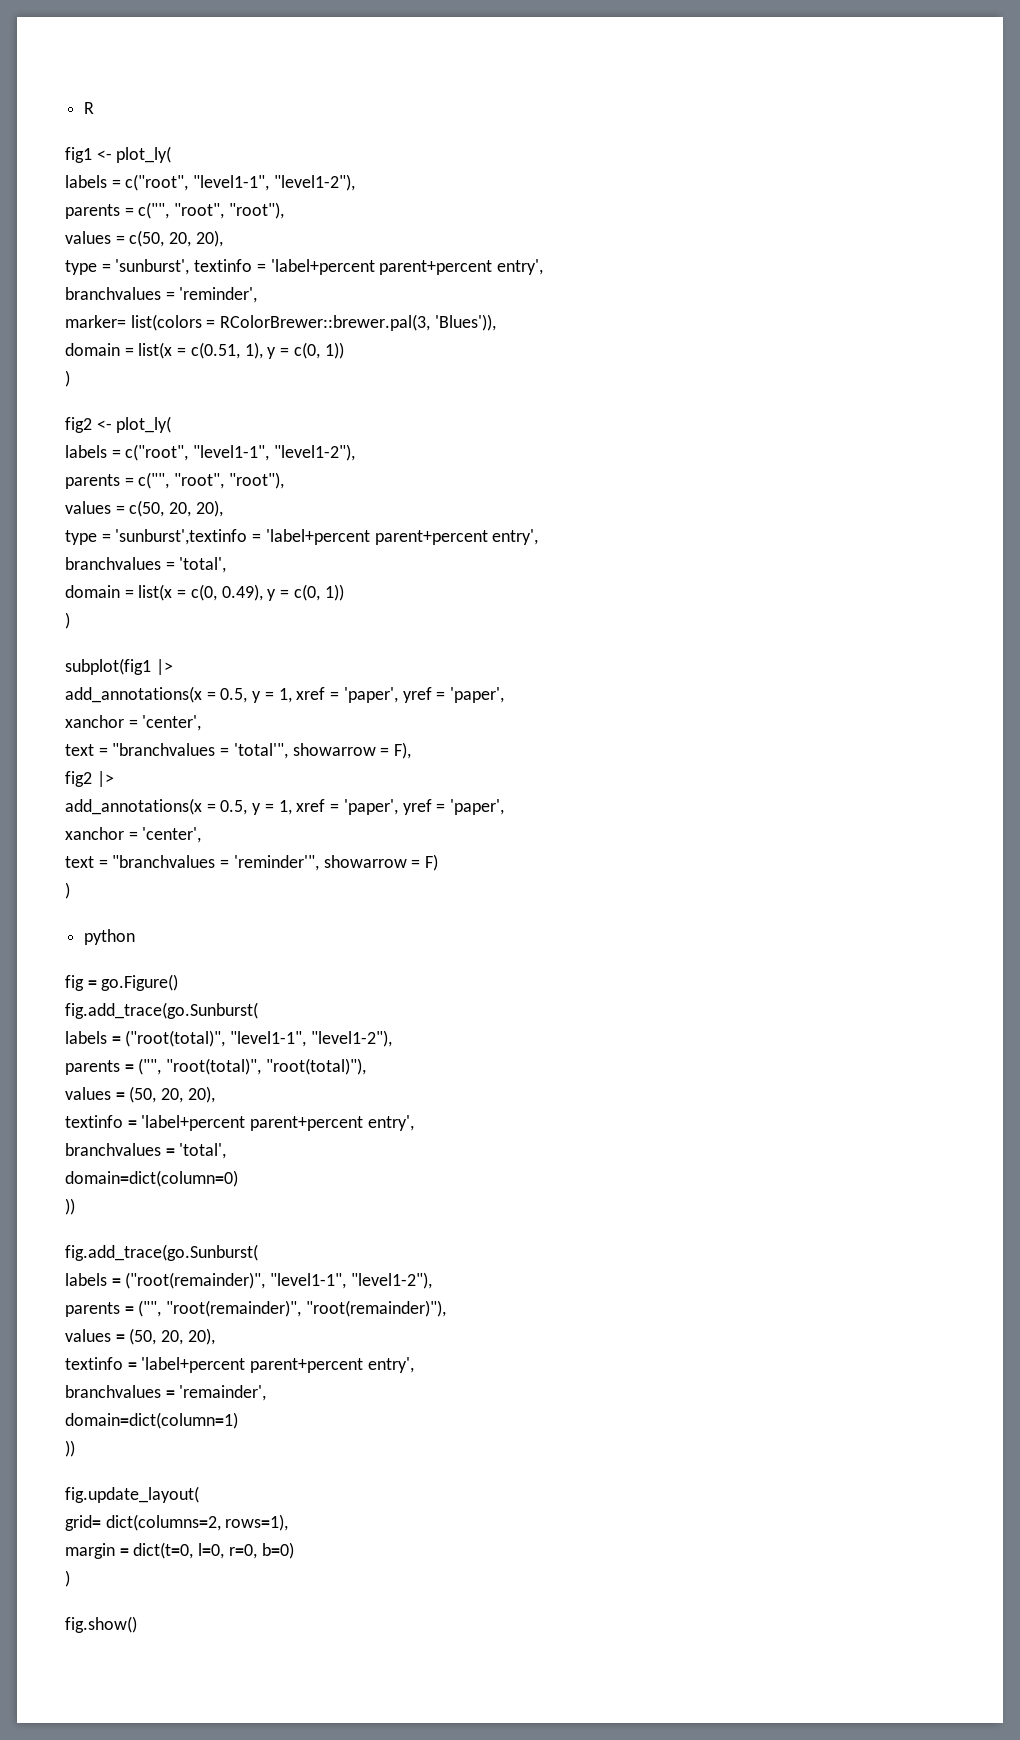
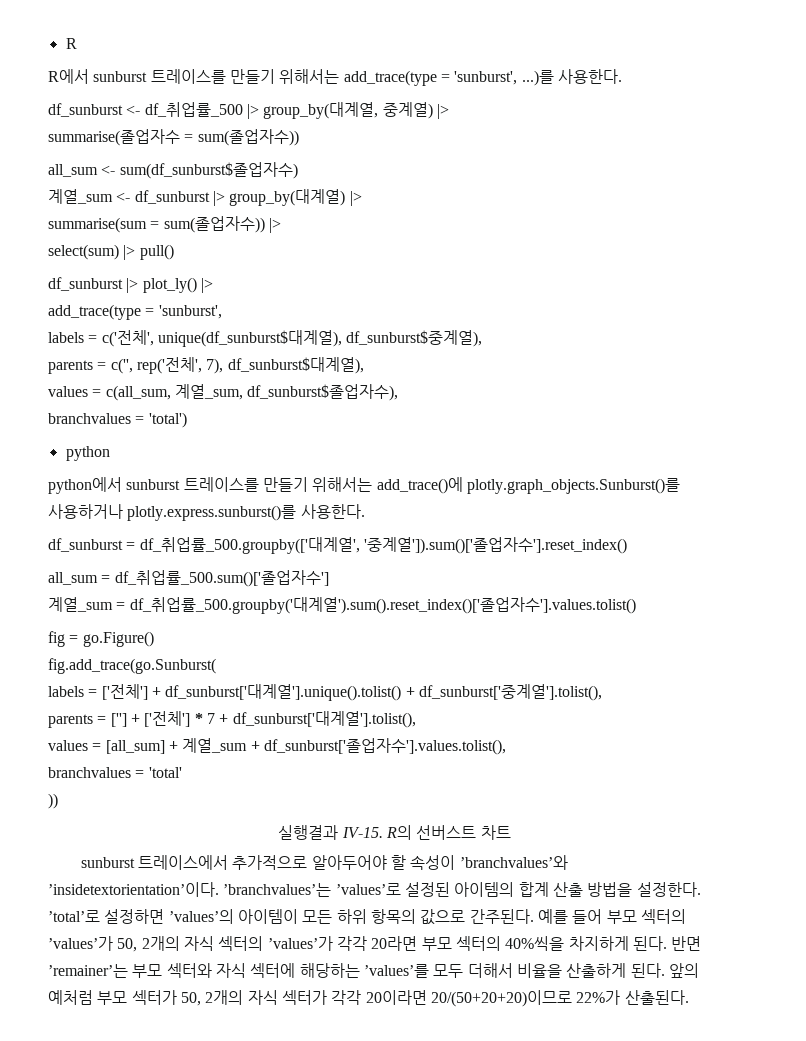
[65,146,172,163] [65,174,355,191] [65,202,284,219] [65,230,223,247] [65,259,544,275] [65,287,258,303] [65,314,496,331] [65,342,344,359] [65,370,70,387] [65,416,172,433] [65,444,355,461] [65,472,284,489] [65,500,223,517] [65,529,539,545] [65,557,227,573] [65,584,344,601] [65,612,70,629] [65,658,173,675] [65,686,504,703] [65,715,202,731] [65,742,412,759] [65,771,114,787] [65,798,504,815] [65,827,202,843] [65,854,439,871] [65,882,70,899] [84,929,136,945] fig1 <- plot_ly( // labels = c("root", "level1-1", "level1-2"), // parents = c("", "root", "root"), // values = c(50, 20, 20), // type = 'sunburst', textinfo = 'label+percent parent+percent entry', // branchvalues = 'reminder', // marker= list(colors = RColorBrewer::brewer.pal(3, 'Blues')), // domain = list(x = c(0.51, 1), y = c(0, 1)) // ) // fig2 <- plot_ly( // labels = c("root", "level1-1", "level1-2"), // parents = c("", "root", "root"), // values = c(50, 20, 20), // type = 'sunburst',textinfo = 'label+percent parent+percent entry', // branchvalues = 'total', // domain = list(x = c(0, 0.49), y = c(0, 1)) // ) // subplot(fig1 |> // add_annotations(x = 0.5, y = 1, xref = 'paper', yref = 'paper', // xanchor = 'center', // text = "branchvalues = 'total'", showarrow = F), // fig2 |> // add_annotations(x = 0.5, y = 1, xref = 'paper', yref = 'paper', // xanchor = 'center', // text = "branchvalues = 'reminder'", showarrow = F) // ) // python -> [48,69,622,86] [48,102,449,119] [48,129,299,146] [48,162,298,179] [48,189,362,206] [48,216,281,233] [48,244,174,260] [48,277,213,293] [48,304,222,320] [48,330,483,347] [48,357,364,374] [48,384,399,401] [48,412,187,428] [65,446,110,461] [48,477,680,494] [48,504,365,521] [48,537,627,554] [48,570,329,587] [48,597,636,614] R에서 sunburst 트레이스를 만들기 위해서는 add_trace(type = 'sunburst', ...)를 사용한다. // df_sunburst <- df_취업률_500 |> group_by(대계열, 중계열) |> // summarise(졸업자수 = sum(졸업자수)) // all_sum <- sum(df_sunburst$졸업자수) // 계열_sum <- df_sunburst |> group_by(대계열) |> // summarise(sum = sum(졸업자수)) |> // select(sum) |> pull() // df_sunburst |> plot_ly() |> // add_trace(type = 'sunburst', // labels = c('전체', unique(df_sunburst$대계열), df_sunburst$중계열), // parents = c('', rep('전체', 7), df_sunburst$대계열), // values = c(all_sum, 계열_sum, df_sunburst$졸업자수), // branchvalues = 'total') // python // python에서 sunburst 트레이스를 만들기 위해서는 add_trace()에 plotly.graph_objects.Sunburst()를 사용하거나 plotly.express.sunburst()를 사용한다. // df_sunburst = df_취업률_500.groupby(['대계열', '중계열']).sum()['졸업자수'].reset_index() // all_sum = df_취업률_500.sum()['졸업자수'] // 계열_sum = df_취업률_500.groupby('대계열').sum().reset_index()['졸업자수'].values.tolist()
[125,1030,392,1047] [65,1058,366,1075] [65,1086,215,1103] [65,1115,414,1131] [65,1143,227,1159] [65,1170,238,1187] [65,1198,75,1215] [65,1244,258,1261] [65,1272,432,1289] [65,1300,446,1317] [65,1328,215,1345] [65,1357,414,1373] [65,1385,267,1401] [65,1412,238,1429] [65,1440,75,1457] [65,1486,199,1503] [65,1514,289,1531] [65,1542,294,1559] [65,1570,70,1587] [65,1616,137,1633] ("root(total)", "level1-1", "level1-2"), // parents = ("", "root(total)", "root(total)"), // values = (50, 20, 20), // textinfo = 'label+percent parent+percent entry', // branchvalues = 'total', // domain=dict(column=0) // )) // fig.add_trace(go.Sunburst( // labels = ("root(remainder)", "level1-1", "level1-2"), // parents = ("", "root(remainder)", "root(remainder)"), // values = (50, 20, 20), // textinfo = 'label+percent parent+percent entry', // branchvalues = 'remainder', // domain=dict(column=1) // )) // fig.update_layout( // grid= dict(columns=2, rows=1), // margin = dict(t=0, l=0, r=0, b=0) // ) // fig.show() -> [101,684,602,701] [48,711,416,728] [48,738,506,755] [48,767,182,778] [48,793,58,809] [278,825,511,840] [80,855,568,870] [48,882,701,897] [48,909,686,925] [48,936,702,952] [48,963,699,978] [48,990,689,1007] ['전체'] + df_sunburst['대계열'].unique().tolist() + df_sunburst['중계열'].tolist(), // parents = [''] + ['전체'] * 7 + df_sunburst['대계열'].tolist(), // values = [all_sum] + 계열_sum + df_sunburst['졸업자수'].values.tolist(), // branchvalues = 'total' // )) // 실행결과 IV-15. R의 선버스트 차트 // sunburst 트레이스에서 추가적으로 알아두어야 할 속성이 ’branchvalues’와 ’insidetextorientation’이다. ’branchvalues’는 ’values’로 설정된 아이템의 합계 산출 방법을 설정한다. ’total’로 설정하면 ’values’의 아이템이 모든 하위 항목의 값으로 간주된다. 예를 들어 부모 섹터의 ’values’가 50, 2개의 자식 섹터의 ’values’가 각각 20라면 부모 섹터의 40%씩을 차지하게 된다. 반면 ’remainer’는 부모 섹터와 자식 섹터에 해당하는 ’values’를 모두 더해서 비율을 산출하게 된다. 앞의 예처럼 부모 섹터가 50, 2개의 자식 섹터가 각각 20이라면 20/(50+20+20)이므로 22%가 산출된다.

